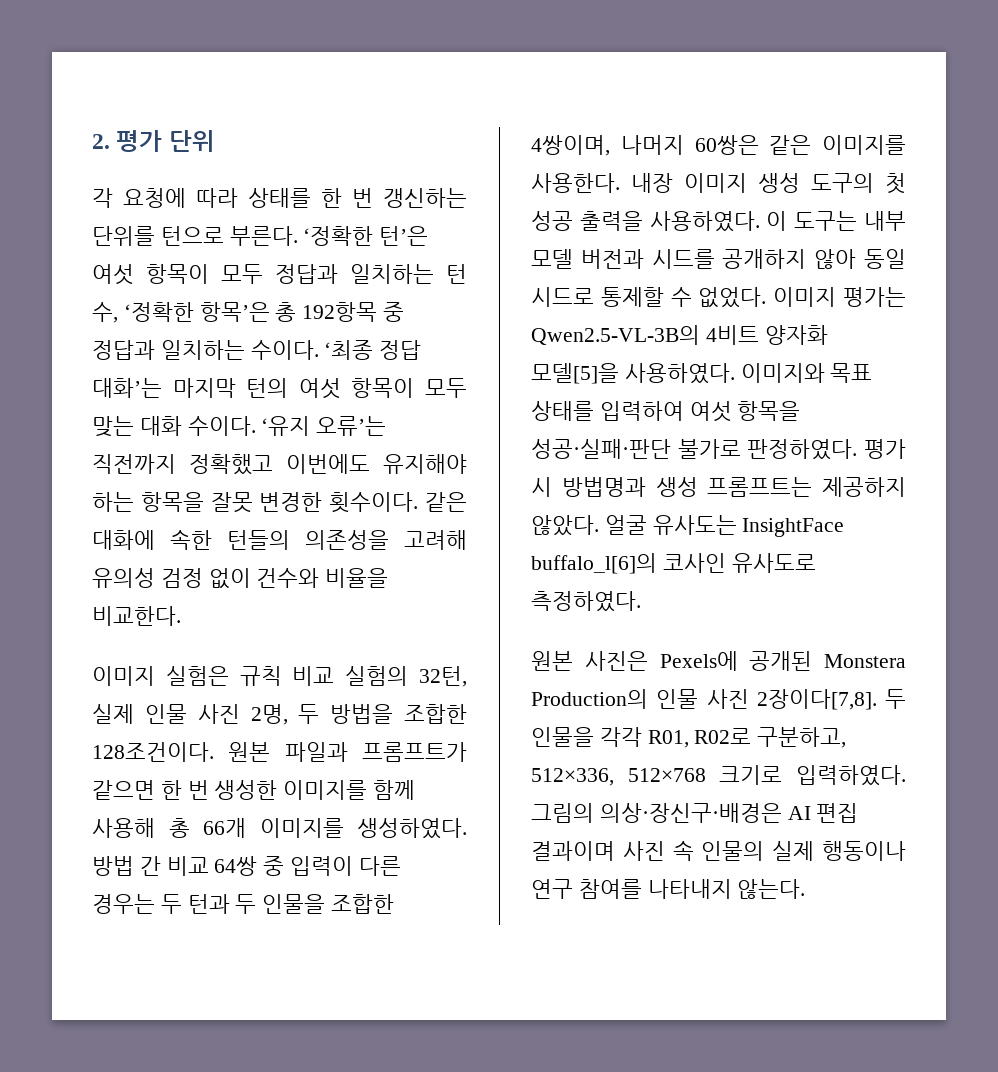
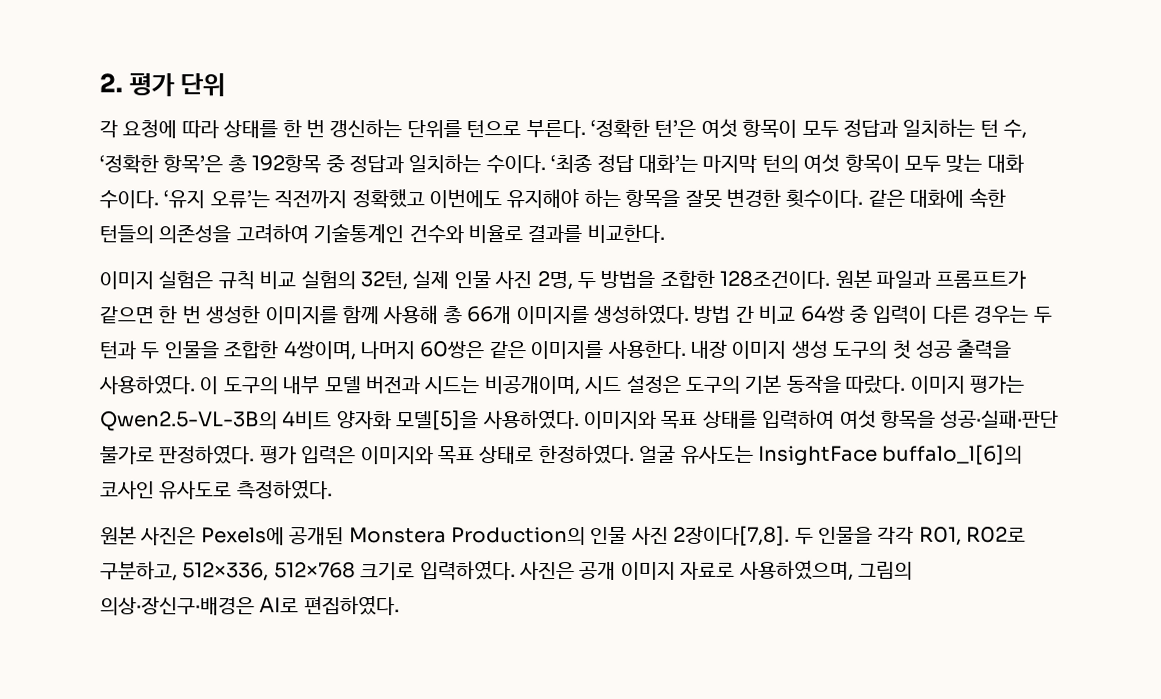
[404,530,467,550] [92,568,389,589] 고려해 유의성 검정 없이 건수와 비율을 -> [235,223,583,244] 고려하여 기술통계인 건수와 비율로 결과를
[794,211,858,231] 도구는 -> [223,376,279,395] 도구의
[651,249,906,269] [531,287,767,308] 시드를 공개하지 않아 동일 시드로 통제할 수 없었다. -> [425,374,907,396] 시드는 비공개이며, 시드 설정은 도구의 기본 동작을 따랐다.
[531,477,906,497] [531,515,599,536] 시 방법명과 생성 프롬프트는 제공하지 않았다. -> [301,443,635,465] 입력은 이미지와 목표 상태로 한정하였다.
[531,803,859,823] [531,840,906,861] [531,879,806,899] 그림의 의상·장신구·배경은 AI 편집 결과이며 사진 속 인물의 실제 행동이나 연구 참여를 나타내지 않는다. -> [519,559,913,581] [100,595,400,616] 사진은 공개 이미지 자료로 사용하였으며, 그림의 의상·장신구·배경은 AI로 편집하였다.

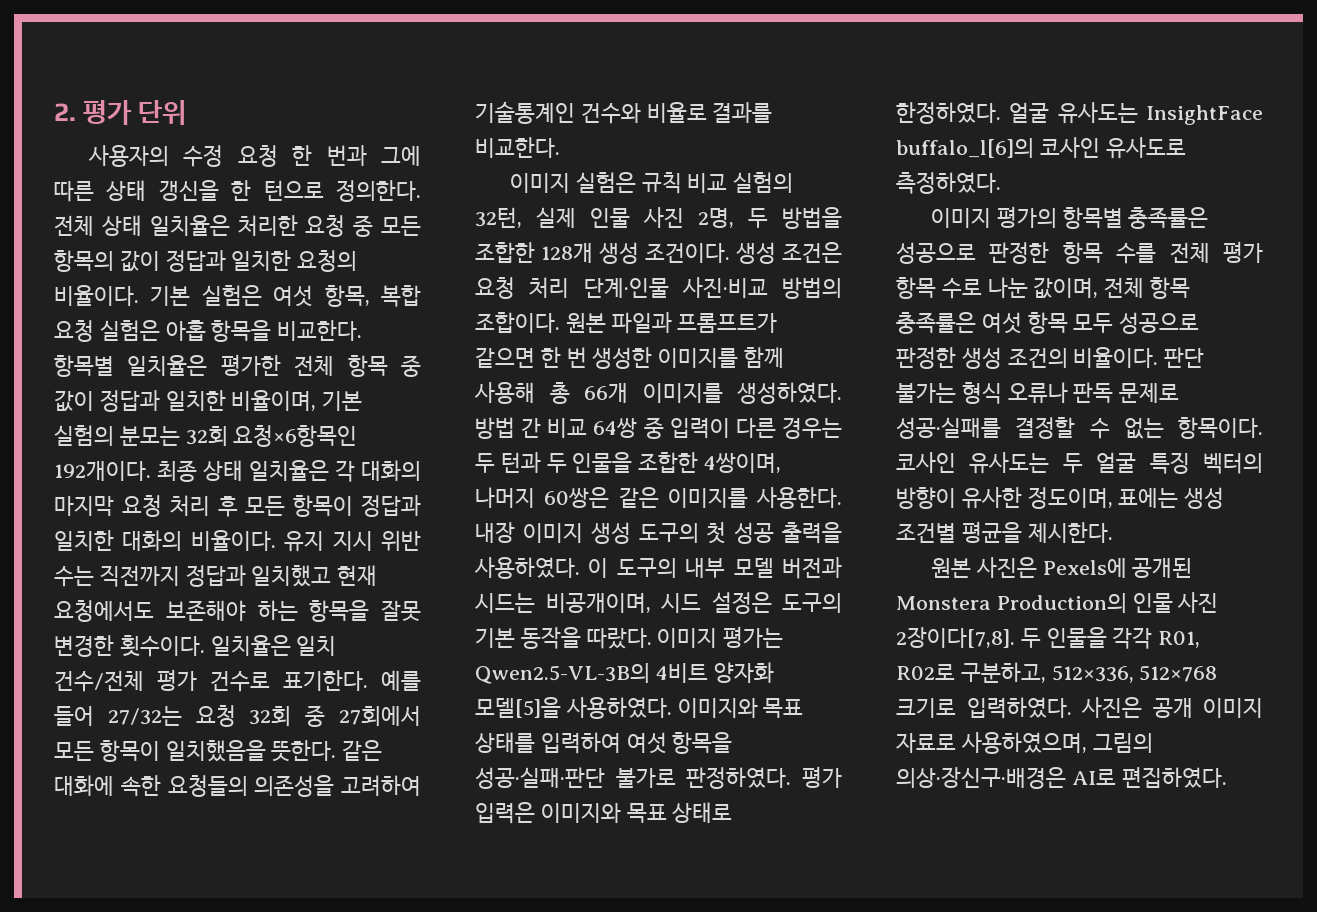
[99,118,1028,139] [99,153,1024,174] [99,189,580,209] 각 요청에 따라 상태를 한 번 갱신하는 단위를 턴으로 부른다. ‘정확한 턴’은 여섯 항목이 모두 정답과 일치하는 턴 수, ‘정확한 항목’은 총 192항목 중 정답과 일치하는 수이다. ‘최종 정답 대화’는 마지막 턴의 여섯 항목이 모두 맞는 대화 수이다. ‘유지 오류’는 직전까지 정확했고 이번에도 유지해야 -> [87,145,421,167] [54,180,421,202] [54,215,421,237] [54,250,358,272] [54,285,421,307] [54,320,363,342] [54,354,421,377] [54,390,363,412] [54,425,358,447] [54,460,421,482] [54,495,421,517] [54,530,421,552] [54,565,378,587] [54,600,246,622] 사용자의 수정 요청 한 번과 그에 따른 상태 갱신을 한 턴으로 정의한다. 전체 상태 일치율은 처리한 요청 중 모든 항목의 값이 정답과 일치한 요청의 비율이다. 기본 실험은 여섯 항목, 복합 요청 실험은 아홉 항목을 비교한다. 항목별 일치율은 평가한 전체 항목 중 값이 정답과 일치한 비율이며, 기본 실험의 분모는 32회 요청×6항목인 192개이다. 최종 상태 일치율은 각 대화의 마지막 요청 처리 후 모든 항목이 정답과 일치한 대화의 비율이다. 유지 지시 위반 수는 직전까지 정답과 일치했고 현재 요청에서도 보존해야
(864, 198) none -> [210,635,337,656] [54,669,421,692] [54,705,421,727] [54,740,337,762] 일치율은 일치 건수/전체 평가 건수로 표기한다. 예를 들어 27/32는 요청 32회 중 27회에서 모든 항목이 일치했음을 뜻한다.
[99,225,154,244] 턴들의 -> [167,775,248,797] 요청들의
[719,270,831,289] 128조건이다. -> [541,242,842,264] [475,277,842,299] [475,312,560,333] 128개 생성 조건이다. 생성 조건은 요청 처리 단계·인물 사진·비교 방법의 조합이다.
(333, 489) none -> [930,206,1209,229] [896,241,1263,264] [896,277,1191,299] [896,312,1200,334] [896,347,1205,369] [896,382,1180,404] [896,417,1263,439] [896,452,1263,474] [896,487,1225,509] [896,521,1113,543] // 이미지 평가의 항목별 충족률은 성공으로 판정한 항목 수를 전체 평가 항목 수로 나눈 값이며, 전체 항목 충족률은 여섯 항목 모두 성공으로 판정한 생성 조건의 비율이다. 판단 불가는 형식 오류나 판독 문제로 성공·실패를 결정할 수 없는 항목이다. 코사인 유사도는 두 얼굴 특징 벡터의 방향이 유사한 정도이며, 표에는 생성 조건별 평균을 제시한다.

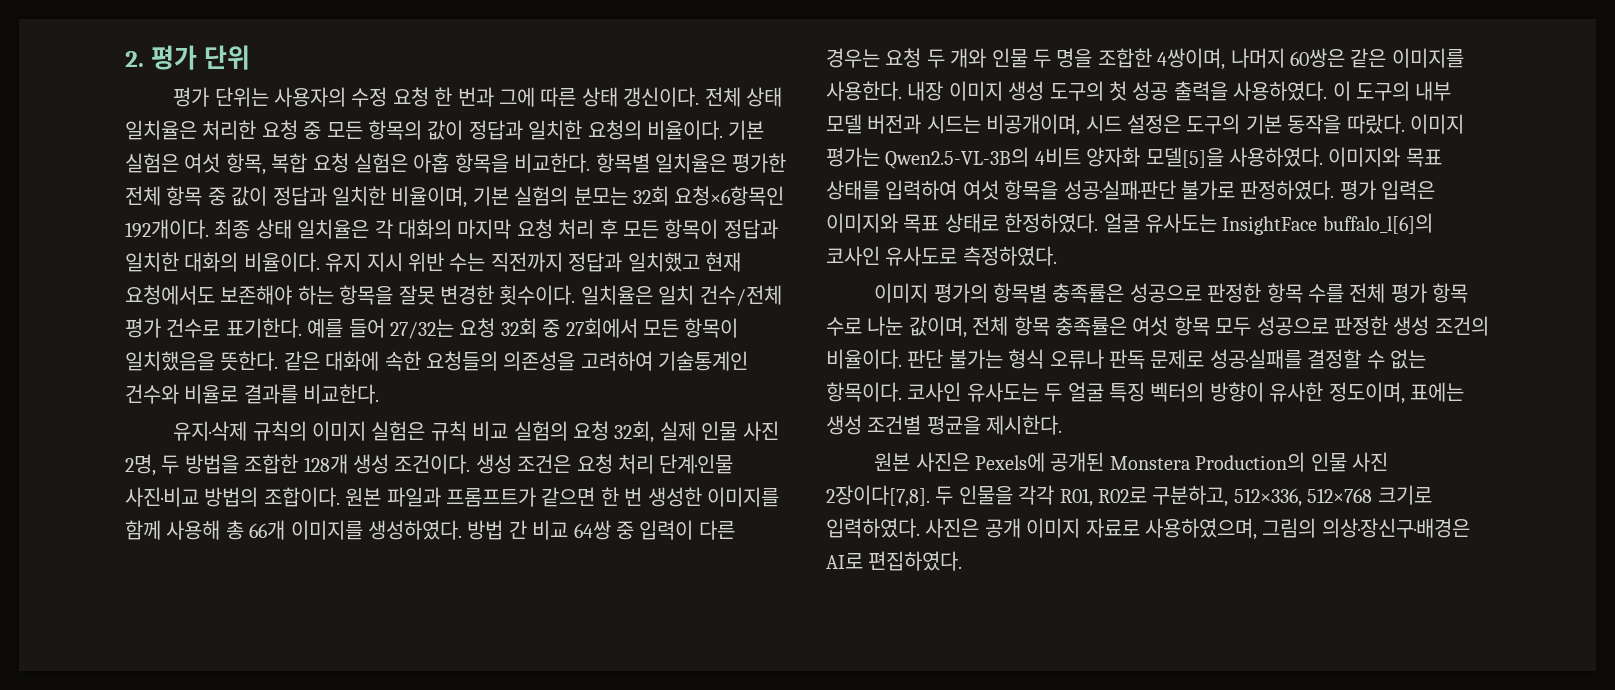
(187, 112) none -> [173,87,269,107] 평가 단위는
[158,180,421,202] 갱신을 한 턴으로 정의한다. -> [623,87,700,107] 갱신이다.
(560, 147) none -> [173,421,307,441] 유지·삭제 규칙의
[475,207,522,228] 32턴, -> [572,421,655,443] 요청 32회,
[475,452,633,473] 두 턴과 두 인물을 -> [885,48,1093,68] 요청 두 개와 인물 두 명을

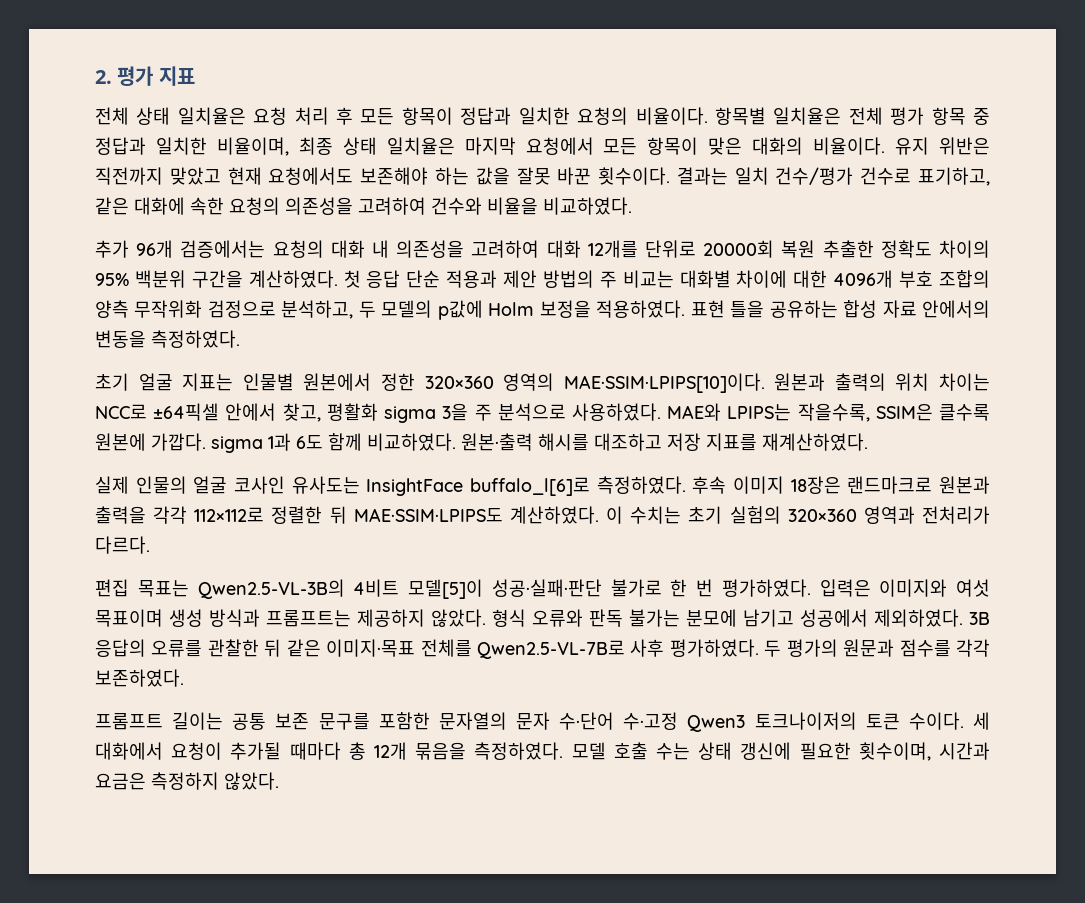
[203,45,250,70] [173,87,782,107] [125,120,765,140] [125,153,787,175] [125,186,785,208] [125,219,512,239] 단위 // 평가 단위는 사용자의 수정 요청 한 번과 그에 따른 상태 갱신이다. 전체 상태 일치율은 처리한 요청 중 모든 항목의 값이 정답과 일치한 요청의 비율이다. 기본 실험은 여섯 항목, 복합 요청 실험은 아홉 항목을 비교한다. 항목별 일치율은 평가한 전체 항목 중 값이 정답과 일치한 비율이며, 기본 실험의 분모는 32회 요청×6항목인 192개이다. 최종 상태 일치율은 각 대화의 마지막 -> [158,66,195,86] [95,107,246,125] 지표 // 전체 상태 일치율은
[184,252,741,272] [125,285,782,306] [125,318,739,339] [125,351,279,371] 대화의 비율이다. 유지 지시 위반 수는 직전까지 정답과 일치했고 현재 요청에서도 보존해야 하는 항목을 잘못 변경한 횟수이다. 일치율은 일치 건수/전체 평가 건수로 표기한다. 예를 들어 27/32는 요청 32회 중 27회에서 모든 항목이 일치했음을 뜻한다. -> [577,107,990,125] [95,137,991,156] [95,167,991,186] 요청의 비율이다. 항목별 일치율은 전체 평가 항목 중 정답과 일치한 비율이며, 최종 상태 일치율은 마지막 요청에서 모든 항목이 맞은 대화의 비율이다. 유지 위반은 직전까지 맞았고 현재 요청에서도 보존해야 하는 값을 잘못 바꾼 횟수이다. 결과는 일치 건수/평가 건수로 표기하고,
[426,351,749,371] [125,384,380,404] [173,421,779,443] [125,454,734,476] [125,487,779,507] [125,520,735,540] [826,48,1464,70] [826,81,1452,101] [826,114,1464,136] [826,147,1442,169] [826,180,1436,200] [826,213,1433,235] [826,246,1057,266] [874,283,1469,303] [826,316,1489,338] [826,349,1426,369] [826,382,1464,404] [826,415,1063,435] [874,452,1388,472] [826,485,1432,507] [826,518,1470,540] [826,551,963,571] 요청들의 의존성을 고려하여 기술통계인 건수와 비율로 결과를 비교한다. // 유지·삭제 규칙의 이미지 실험은 규칙 비교 실험의 요청 32회, 실제 인물 사진 2명, 두 방법을 조합한 128개 생성 조건이다. 생성 조건은 요청 처리 단계·인물 사진·비교 방법의 조합이다. 원본 파일과 프롬프트가 같으면 한 번 생성한 이미지를 함께 사용해 총 66개 이미지를 생성하였다. 방법 간 비교 64쌍 중 입력이 다른 경우는 요청 두 개와 인물 두 명을 조합한 4쌍이며, 나머지 60쌍은 같은 이미지를 사용한다. 내장 이미지 생성 도구의 첫 성공 출력을 사용하였다. 이 도구의 내부 모델 버전과 시드는 비공개이며, 시드 설정은 도구의 기본 동작을 따랐다. 이미지 평가는 Qwen2.5-VL-3B의 4비트 양자화 모델[5]을 사용하였다. 이미지와 목표 상태를 입력하여 여섯 항목을 성공·실패·판단 불가로 판정하였다. 평가 입력은 이미지와 목표 상태로 한정하였다. 얼굴 유사도는 InsightFace buffalo_l[6]의 코사인 유사도로 측정하였다. // 이미지 평가의 항목별 충족률은 성공으로 판정한 항목 수를 전체 평가 항목 수로 나눈 값이며, 전체 항목 충족률은 여섯 항목 모두 성공으로 판정한 생성 조건의 비율이다. 판단 불가는 형식 오류나 판독 문제로 성공·실패를 결정할 수 없는 항목이다. 코사인 유사도는 두 얼굴 특징 벡터의 방향이 유사한 정도이며, 표에는 생성 조건별 평균을 제시한다. // 원본 사진은 Pexels에 공개된 Monstera Production의 인물 사진 2장이다[7,8]. 두 인물을 각각 R01, R02로 구분하고, 512×336, 512×768 크기로 입력하였다. 사진은 공개 이미지 자료로 사용하였으며, 그림의 의상·장신구·배경은 AI로 편집하였다. -> [229,197,632,215] [95,240,991,258] [95,270,990,288] [95,300,990,320] [95,330,240,348] [95,373,991,393] [95,403,990,423] [95,433,868,453] [95,476,990,496] [95,506,991,524] [95,536,150,554] [95,579,990,599] [95,609,990,627] [95,639,991,659] [95,669,184,687] [95,712,990,732] [95,742,991,761] [95,772,279,790] 요청의 의존성을 고려하여 건수와 비율을 비교하였다. // 추가 96개 검증에서는 요청의 대화 내 의존성을 고려하여 대화 12개를 단위로 20000회 복원 추출한 정확도 차이의 95% 백분위 구간을 계산하였다. 첫 응답 단순 적용과 제안 방법의 주 비교는 대화별 차이에 대한 4096개 부호 조합의 양측 무작위화 검정으로 분석하고, 두 모델의 p값에 Holm 보정을 적용하였다. 표현 틀을 공유하는 합성 자료 안에서의 변동을 측정하였다. // 초기 얼굴 지표는 인물별 원본에서 정한 320×360 영역의 MAE·SSIM·LPIPS[10]이다. 원본과 출력의 위치 차이는 NCC로 ±64픽셀 안에서 찾고, 평활화 sigma 3을 주 분석으로 사용하였다. MAE와 LPIPS는 작을수록, SSIM은 클수록 원본에 가깝다. sigma 1과 6도 함께 비교하였다. 원본·출력 해시를 대조하고 저장 지표를 재계산하였다. // 실제 인물의 얼굴 코사인 유사도는 InsightFace buffalo_l[6]로 측정하였다. 후속 이미지 18장은 랜드마크로 원본과 출력을 각각 112×112로 정렬한 뒤 MAE·SSIM·LPIPS도 계산하였다. 이 수치는 초기 실험의 320×360 영역과 전처리가 다르다. // 편집 목표는 Qwen2.5-VL-3B의 4비트 모델[5]이 성공·실패·판단 불가로 한 번 평가하였다. 입력은 이미지와 여섯 목표이며 생성 방식과 프롬프트는 제공하지 않았다. 형식 오류와 판독 불가는 분모에 남기고 성공에서 제외하였다. 3B 응답의 오류를 관찰한 뒤 같은 이미지·목표 전체를 Qwen2.5-VL-7B로 사후 평가하였다. 두 평가의 원문과 점수를 각각 보존하였다. // 프롬프트 길이는 공통 보존 문구를 포함한 문자열의 문자 수·단어 수·고정 Qwen3 토크나이저의 토큰 수이다. 세 대화에서 요청이 추가될 때마다 총 12개 묶음을 측정하였다. 모델 호출 수는 상태 갱신에 필요한 횟수이며, 시간과 요금은 측정하지 않았다.

